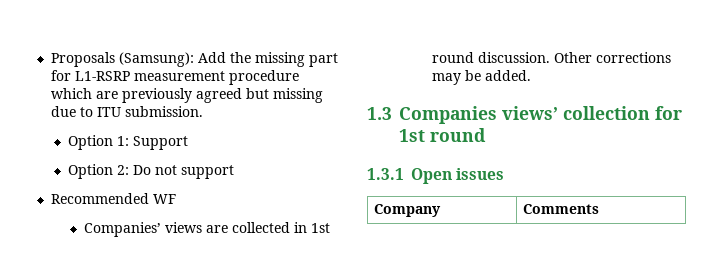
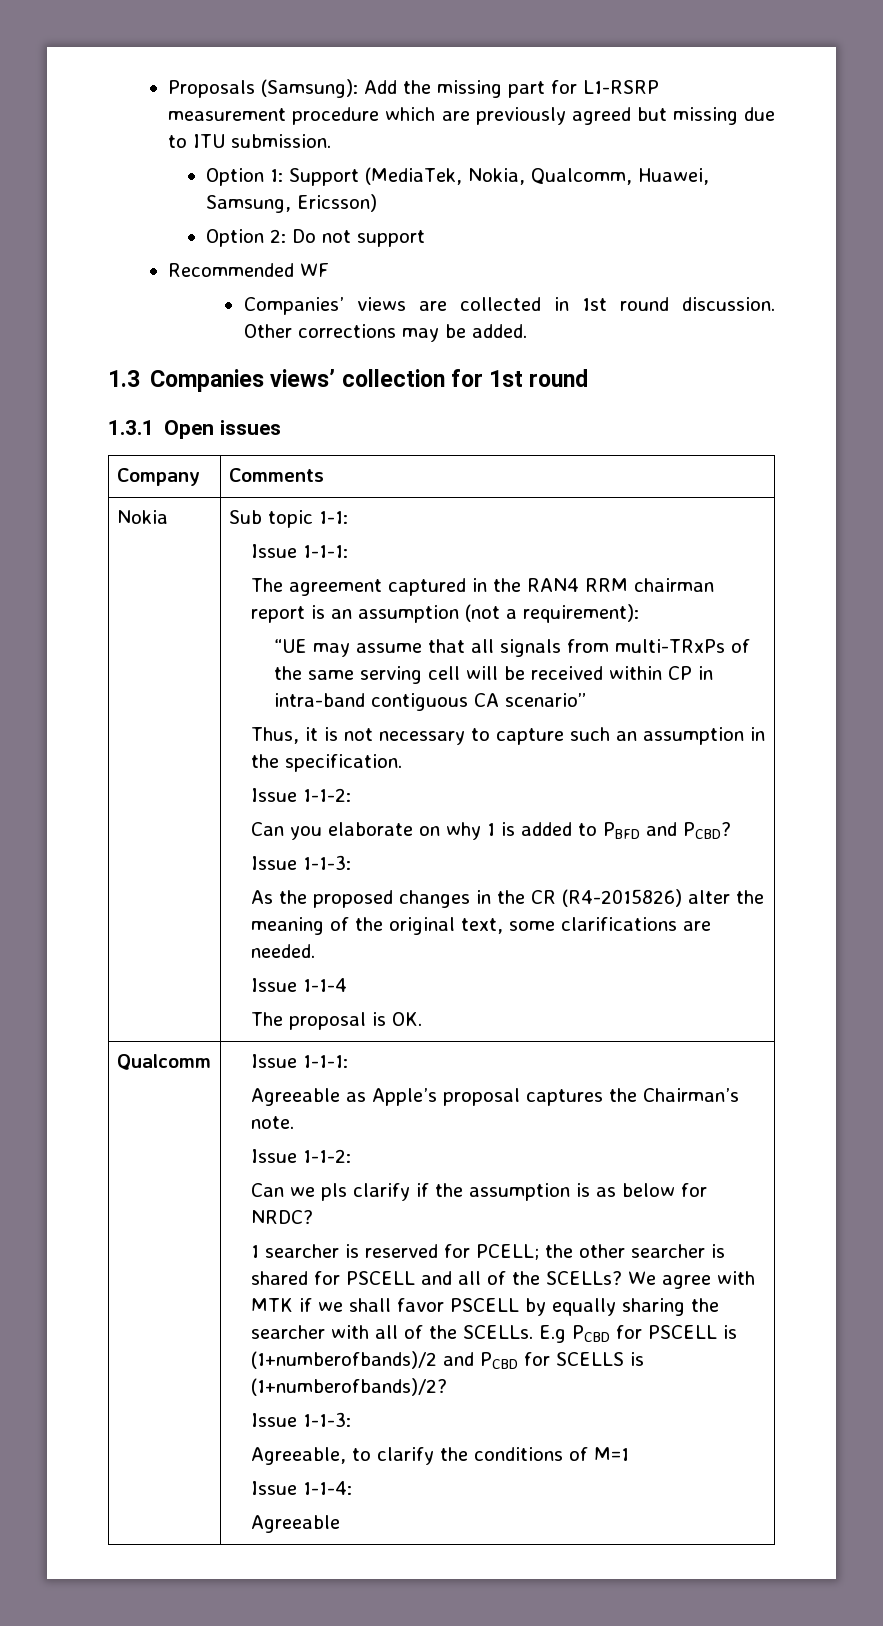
(188, 143) none -> [364,167,709,185] [205,194,377,213] (MediaTek, Nokia, Qualcomm, Huawei, Samsung, Ericsson)
(600, 209) none -> [116,510,168,524] [228,510,348,528] [251,544,349,558] [251,578,715,596] [251,604,640,623] [274,639,750,657] [274,666,714,684] [274,693,587,711] [251,727,766,745] [251,754,403,772] [251,788,352,802] [251,822,732,840] [251,855,352,870] [251,889,765,908] [251,917,712,935] [251,944,316,958] [251,978,348,992] [251,1012,423,1030] [116,1054,211,1070] [251,1054,349,1068] [251,1088,740,1106] [251,1116,295,1129] [251,1149,352,1163] [251,1183,708,1201] [251,1210,314,1224] [251,1244,726,1260] [251,1271,756,1289] [251,1298,720,1316] [251,1325,738,1343] [251,1351,645,1369] [251,1378,448,1396] [251,1412,352,1427] [251,1447,630,1465] [251,1481,353,1495] [251,1515,341,1533] // Nokia | Sub topic 1-1: // Issue 1-1-1: // The agreement captured in the RAN4 RRM chairman report is an assumption (not a requirement): // “UE may assume that all signals from multi-TRxPs of the same serving cell will be received within CP in intra-band contiguous CA scenario” // Thus, it is not necessary to capture such an assumption in the specification. // Issue 1-1-2: // Can you elaborate on why 1 is added to PBFD and PCBD? // Issue 1-1-3: // As the proposed changes in the CR (R4-2015826) alter the meaning of the original text, some clarifications are needed. // Issue 1-1-4 // The proposal is OK. // Qualcomm | Issue 1-1-1: // Agreeable as Apple’s proposal captures the Chairman’s note. // Issue 1-1-2: // Can we pls clarify if the assumption is as below for NRDC? // 1 searcher is reserved for PCELL; the other searcher is shared for PSCELL and all of the SCELLs? We agree with MTK if we shall favor PSCELL by equally sharing the searcher with all of the SCELLs. E.g PCBD for PSCELL is (1+numberofbands)/2 and PCBD for SCELLS is (1+numberofbands)/2? // Issue 1-1-3: // Agreeable, to clarify the conditions of M=1 // Issue 1-1-4: // Agreeable

